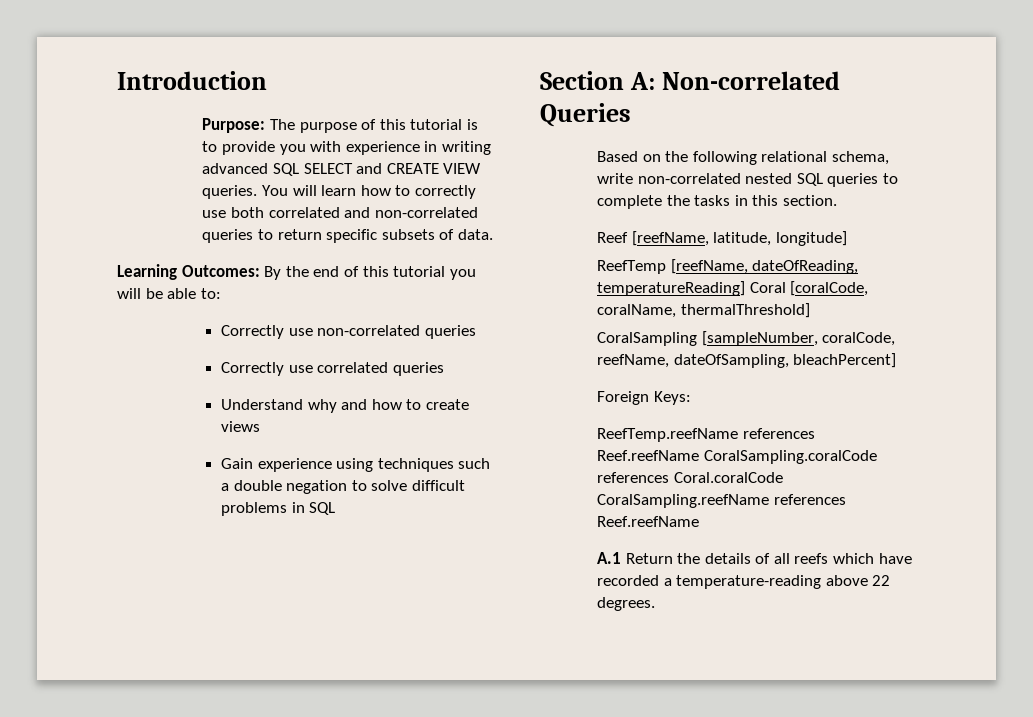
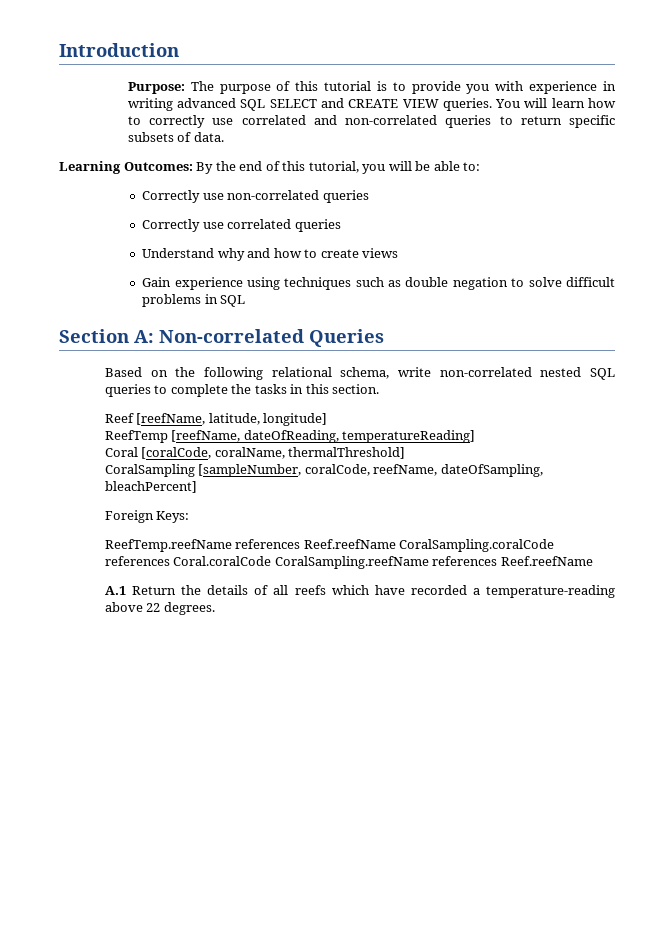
[231,207,265,218] both -> (234, 121) none
[393,266,446,277] tutorial -> [308,161,359,173] tutorial,
[221,483,230,491] a -> [388,280,402,287] as
(745, 288) none -> (476, 436) //

